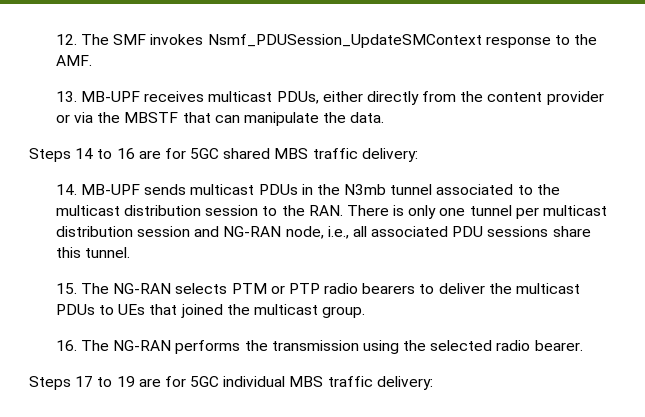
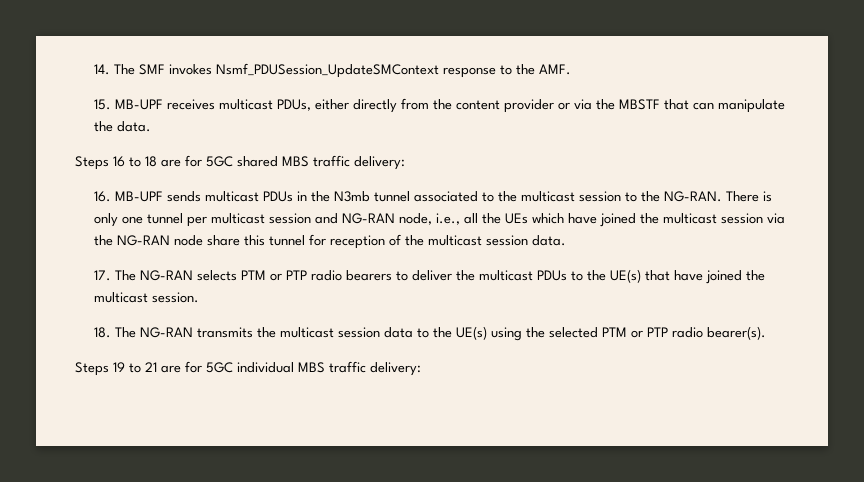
[55,34,77,45] 12. -> [93,64,110,75] 14.
[55,91,77,102] 13. -> [93,99,111,110] 15.
[75,148,135,159] 14 to 16 -> [113,156,157,167] 16 to 18
[55,184,77,195] 14. -> [93,191,111,202] 16.
[123,205,201,216] distribution -> (575, 196) none
[308,205,343,216] RAN. -> [663,191,722,202] NG-RAN.
[55,226,133,237] distribution -> (265, 218) none
[371,226,591,237] [55,247,130,258] [55,283,77,294] associated PDU sessions share this tunnel. // 15. -> [481,213,785,227] [93,234,566,249] [93,270,111,281] the UEs which have joined the multicast session via the NG-RAN node share this tunnel for reception of the multicast session data. // 17.
[118,304,366,318] [55,340,583,354] [29,376,135,390] UEs that joined the multicast group. // 16. The NG-RAN performs the transmission using the selected radio bearer. // Steps 17 to 19 -> [586,269,765,284] [93,292,199,303] [93,326,766,341] [75,362,157,376] the UE(s) that have joined the multicast session. // 18. The NG-RAN transmits the multicast session data to the UE(s) using the selected PTM or PTP radio bearer(s). // Steps 19 to 21

